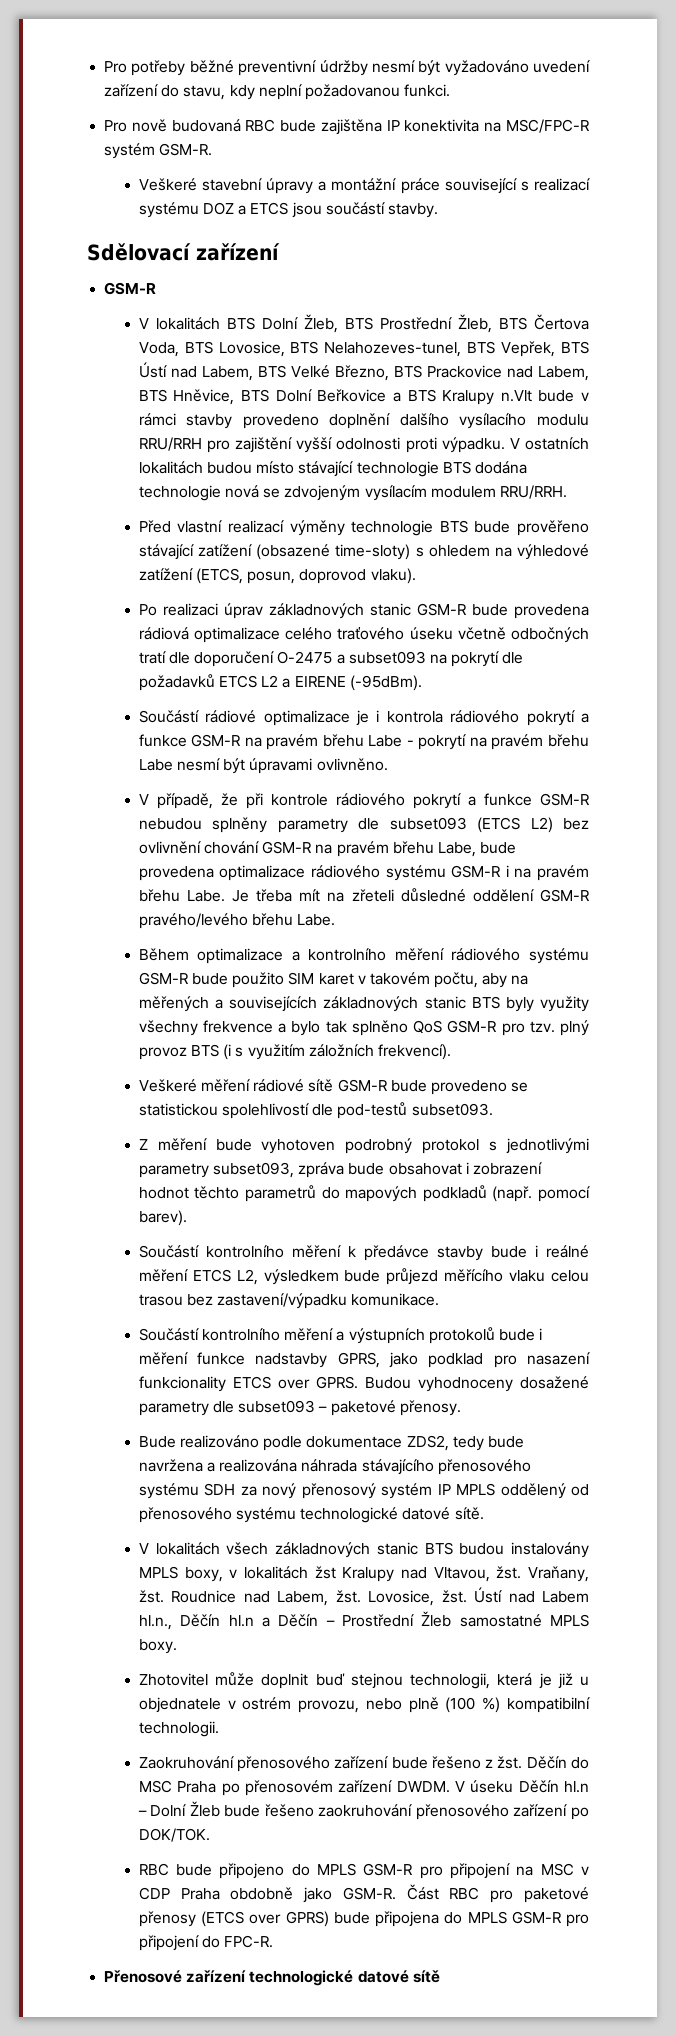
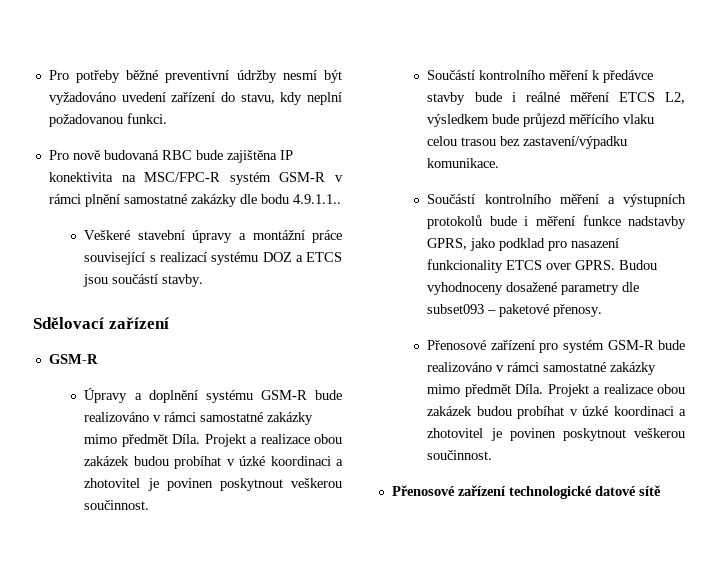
[159,143,213,156] GSM-R. -> [279,172,344,182] [48,194,341,207] GSM-R v rámci plnění samostatné zakázky dle bodu 4.9.1.1..
[138,314,589,333] [138,341,589,357] [138,362,589,381] [138,389,589,405] [138,413,589,429] [138,437,589,453] [138,461,527,477] [138,485,567,501] [138,520,589,536] [138,544,589,560] [138,568,416,584] [138,603,589,619] [138,627,589,643] [138,651,524,667] [138,674,422,691] [138,710,589,726] [138,734,590,750] [138,758,388,774] [138,793,590,809] [138,817,589,833] [138,841,517,857] [138,865,589,881] [138,888,591,902] [138,913,336,929] [138,948,589,964] [138,972,529,988] [138,996,589,1012] [138,1020,589,1036] [138,1044,451,1060] [138,1079,529,1095] [138,1102,493,1119] [138,1138,590,1154] [138,1162,542,1178] [138,1185,590,1202] [138,1210,187,1226] V lokalitách BTS Dolní Žleb, BTS Prostřední Žleb, BTS Čertova Voda, BTS Lovosice, BTS Nelahozeves-tunel, BTS Vepřek, BTS Ústí nad Labem, BTS Velké Březno, BTS Prackovice nad Labem, BTS Hněvice, BTS Dolní Beřkovice a BTS Kralupy n.Vlt bude v rámci stavby provedeno doplnění dalšího vysílacího modulu RRU/RRH pro zajištění vyšší odolnosti proti výpadku. V ostatních lokalitách budou místo stávající technologie BTS dodána technologie nová se zdvojeným vysílacím modulem RRU/RRH. // Před vlastní realizací výměny technologie BTS bude prověřeno stávající zatížení (obsazené time-sloty) s ohledem na výhledové zatížení (ETCS, posun, doprovod vlaku). // Po realizaci úprav základnových stanic GSM-R bude provedena rádiová optimalizace celého traťového úseku včetně odbočných tratí dle doporučení O-2475 a subset093 na pokrytí dle požadavků ETCS L2 a EIRENE (-95dBm). // Součástí rádiové optimalizace je i kontrola rádiového pokrytí a funkce GSM-R na pravém břehu Labe - pokrytí na pravém břehu Labe nesmí být úpravami ovlivněno. // V případě, že při kontrole rádiového pokrytí a funkce GSM-R nebudou splněny parametry dle subset093 (ETCS L2) bez ovlivnění chování GSM-R na pravém břehu Labe, bude provedena optimalizace rádiového systému GSM-R i na pravém břehu Labe. Je třeba mít na zřeteli důsledné oddělení GSM-R pravého/levého břehu Labe. // Během optimalizace a kontrolního měření rádiového systému GSM-R bude použito SIM karet v takovém počtu, aby na měřených a souvisejících základnových stanic BTS byly využity všechny frekvence a bylo tak splněno QoS GSM-R pro tzv. plný provoz BTS (i s využitím záložních frekvencí). // Veškeré měření rádiové sítě GSM-R bude provedeno se statistickou spolehlivostí dle pod-testů subset093. // Z měření bude vyhotoven podrobný protokol s jednotlivými parametry subset093, zpráva bude obsahovat i zobrazení hodnot těchto parametrů do mapových podkladů (např. pomocí barev). -> [84,388,342,403] [84,412,314,425] [84,434,342,447] [84,456,343,469] [84,478,342,491] [84,500,150,510] Úpravy a doplnění systému GSM-R bude realizováno v rámci samostatné zakázky mimo předmět Díla. Projekt a realizace obou zakázek budou probíhat v úzké koordinaci a zhotovitel je povinen poskytnout veškerou součinnost.
[138,1435,524,1451] [138,1459,531,1475] [138,1483,589,1499] [138,1507,484,1523] [138,1542,589,1558] [138,1566,589,1582] [138,1587,589,1606] [138,1611,589,1630] [138,1639,177,1654] [138,1672,589,1689] [138,1697,590,1713] [138,1721,219,1737] [138,1756,589,1772] [138,1780,589,1796] [137,1801,589,1820] [138,1828,210,1842] [138,1863,590,1879] [138,1884,589,1903] [138,1911,589,1927] [138,1935,274,1951] Bude realizováno podle dokumentace ZDS2, tedy bude navržena a realizována náhrada stávajícího přenosového systému SDH za nový přenosový systém IP MPLS oddělený od přenosového systému technologické datové sítě. // V lokalitách všech základnových stanic BTS budou instalovány MPLS boxy, v lokalitách žst Kralupy nad Vltavou, žst. Vraňany, žst. Roudnice nad Labem, žst. Lovosice, žst. Ústí nad Labem hl.n., Děčín hl.n a Děčín – Prostřední Žleb samostatné MPLS boxy. // Zhotovitel může doplnit buď stejnou technologii, která je již u objednatele v ostrém provozu, nebo plně (100 %) kompatibilní technologii. // Zaokruhování přenosového zařízení bude řešeno z žst. Děčín do MSC Praha po přenosovém zařízení DWDM. V úseku Děčín hl.n – Dolní Žleb bude řešeno zaokruhování přenosového zařízení po DOK/TOK. // RBC bude připojeno do MPLS GSM-R pro připojení na MSC v CDP Praha obdobně jako GSM-R. Část RBC pro paketové přenosy (ETCS over GPRS) bude připojena do MPLS GSM-R pro připojení do FPC-R. -> [427,340,685,353] [427,362,657,375] [427,384,685,397] [427,406,686,419] [427,428,685,441] [427,450,493,460] Přenosové zařízení pro systém GSM-R bude realizováno v rámci samostatné zakázky mimo předmět Díla. Projekt a realizace obou zakázek budou probíhat v úzké koordinaci a zhotovitel je povinen poskytnout veškerou součinnost.

